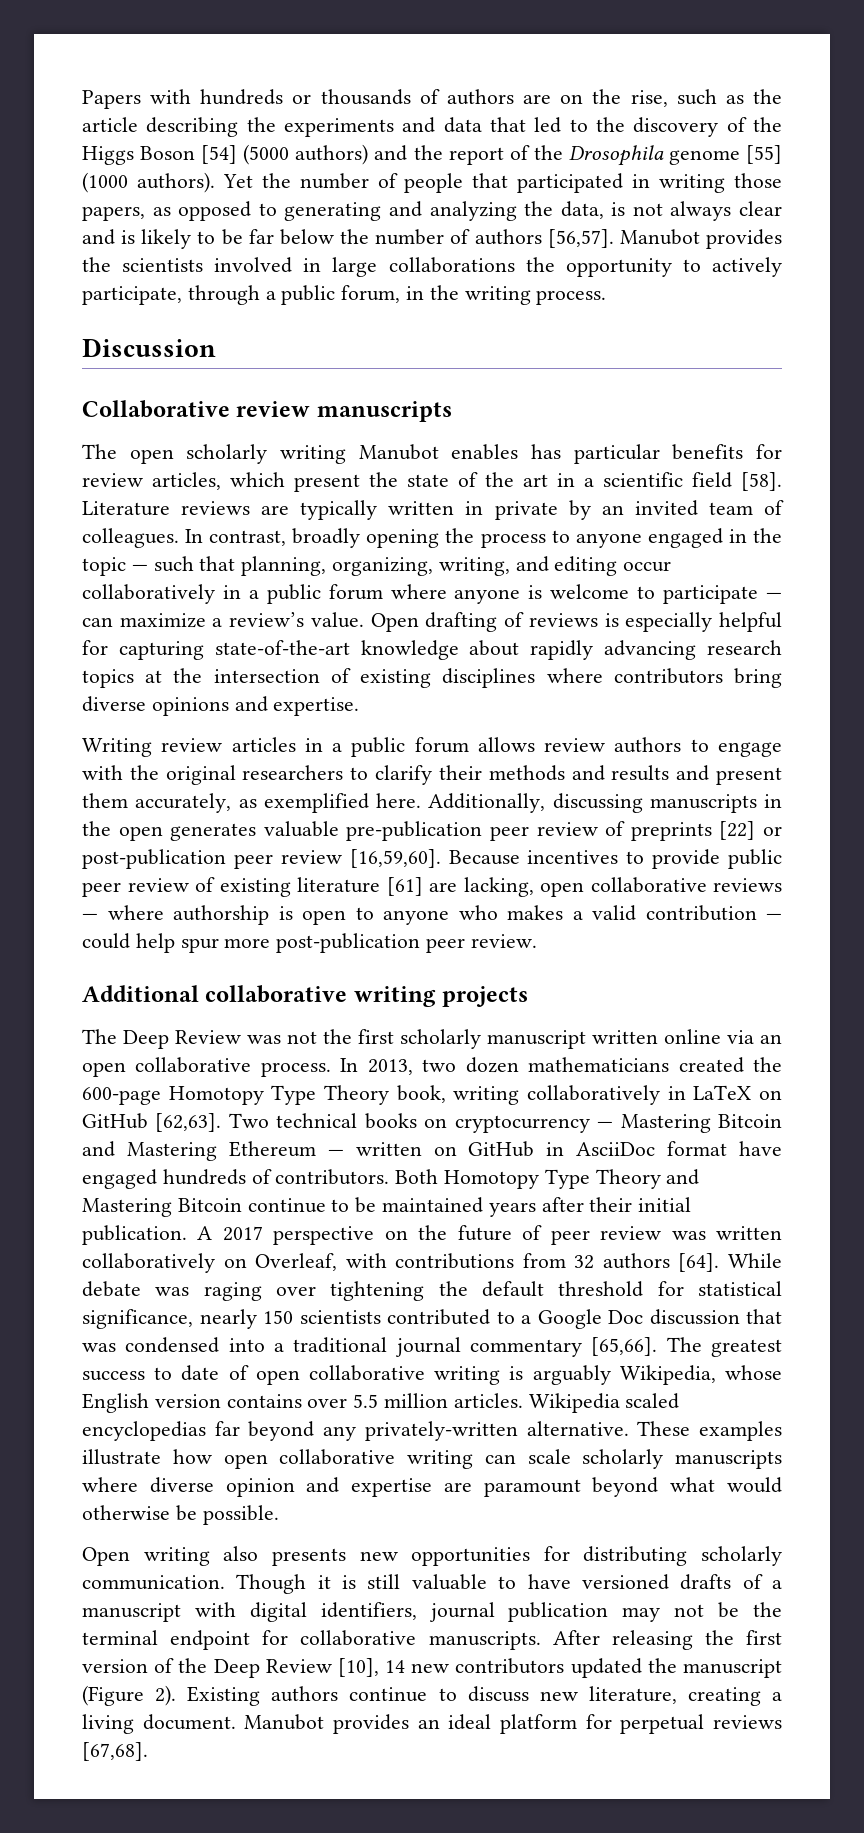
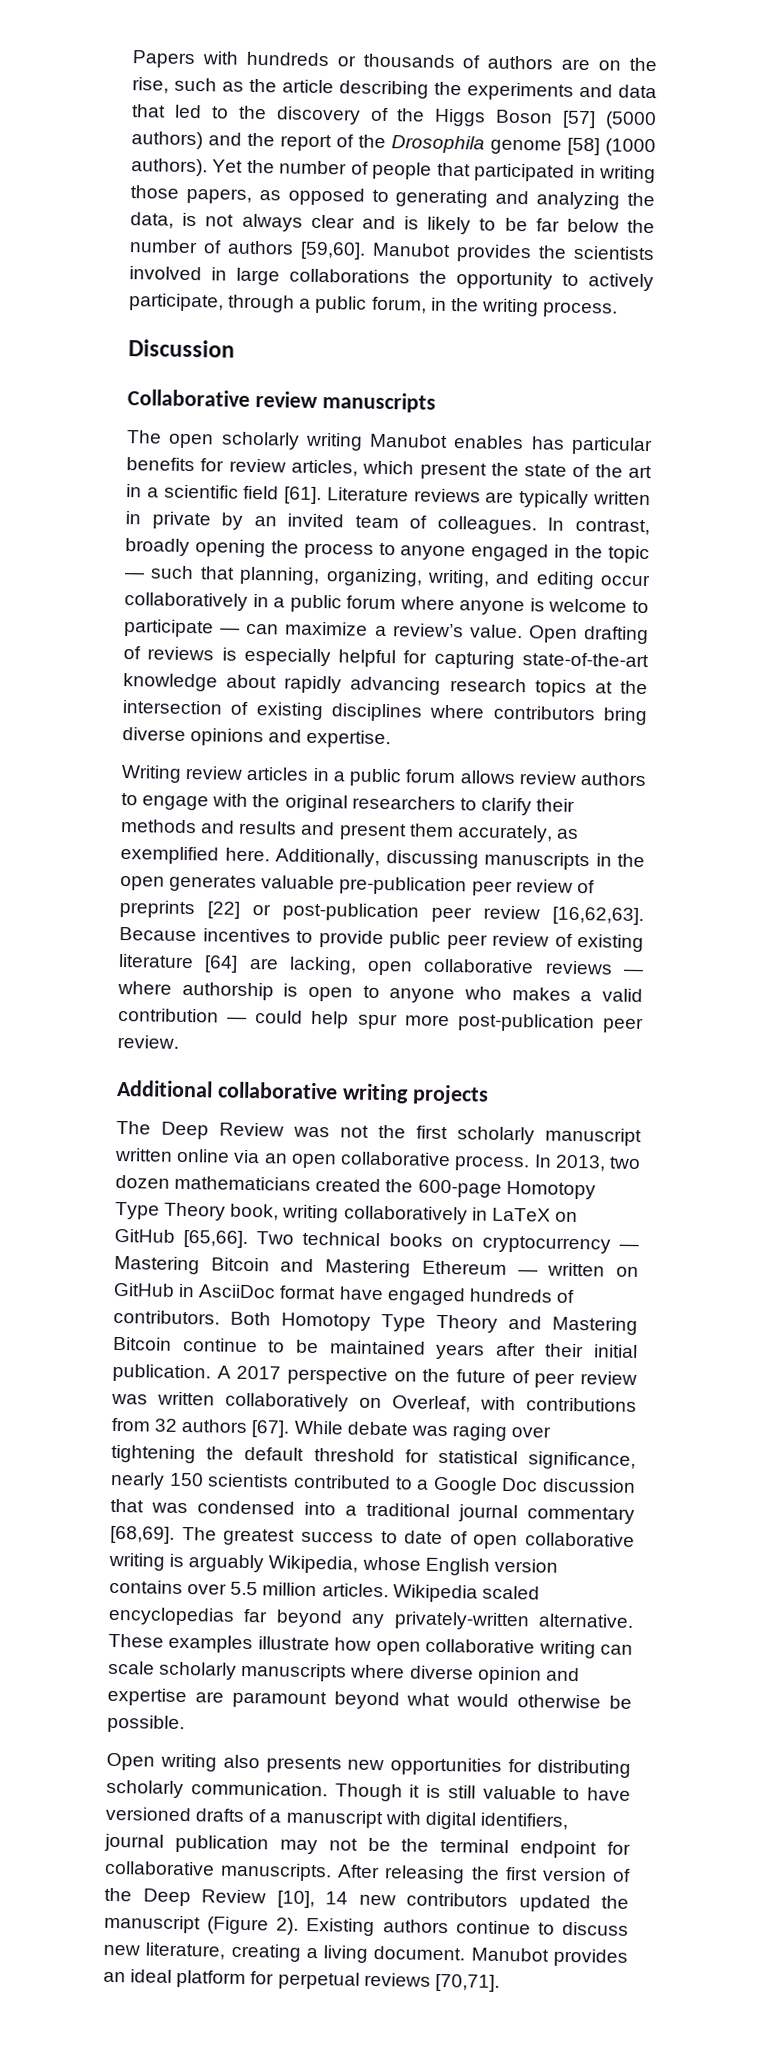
[201,145,238,164] [54] -> [562,110,597,129] [57]
[746,145,782,164] [55] -> [567,137,600,156] [58]
[547,229,614,248] [56,57]. -> [300,241,366,260] [59,60].
[741,472,782,491] [58]. -> [284,486,323,505] [61].
[349,849,441,868] [16,59,60]. -> [552,906,644,926] [16,62,63].
[386,877,423,896] [61] -> [204,955,239,973] [64]
[155,1113,222,1132] [62,63]. -> [183,1230,249,1249] [65,66].
[678,1253,720,1272] [64]. -> [251,1420,290,1438] [67].
[591,1337,658,1356] [65,66]. -> [110,1525,175,1544] [68,69].
[82,1742,148,1761] [67,68]. -> [434,1973,500,1992] [70,71].

